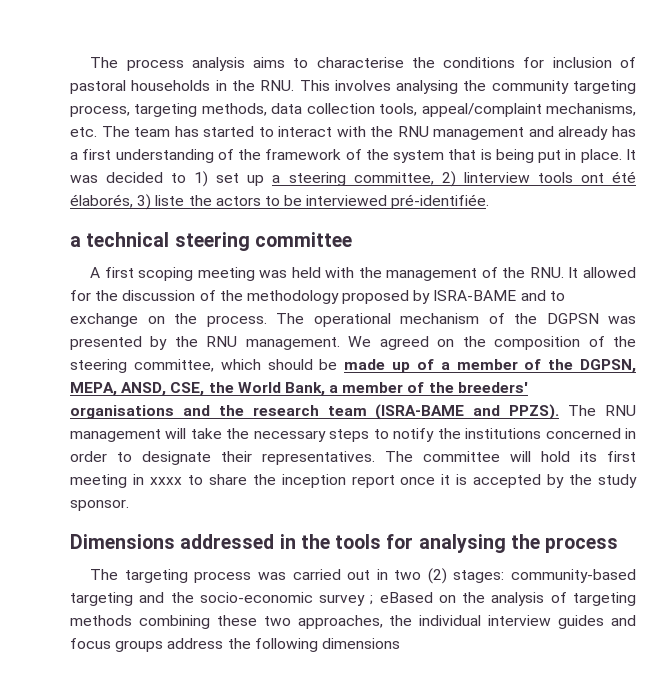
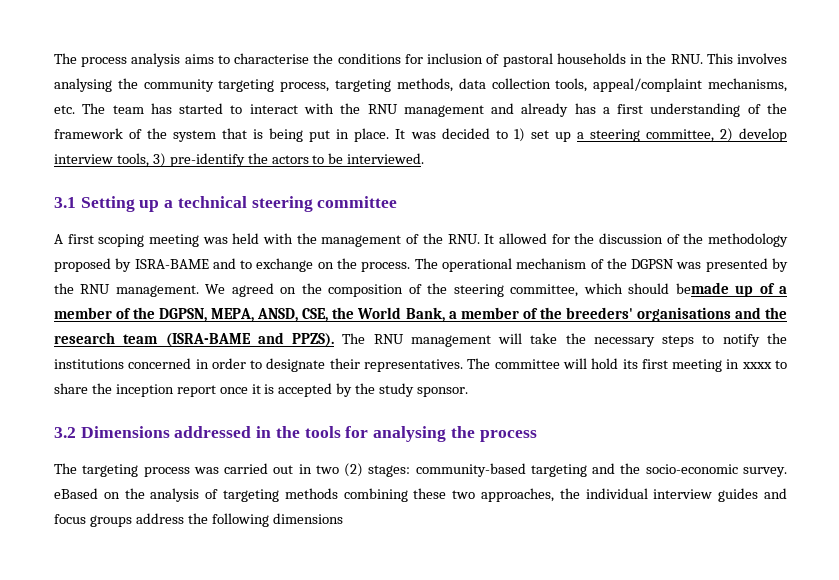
[463,171,637,183] [70,194,490,210] linterview tools ont été élaborés, 3) liste the actors to be interviewed pré-identifiée. // -> [738,128,787,142] [54,153,425,167] [54,196,160,212] develop interview tools, 3) pre-identify the actors to be interviewed. // 3.1 Setting up
[319,359,386,370] be made -> [675,282,729,294] bemade
(129, 505) none -> [54,427,76,438] 3.2
[319,594,374,606] survey ; -> [742,467,787,477] survey.

